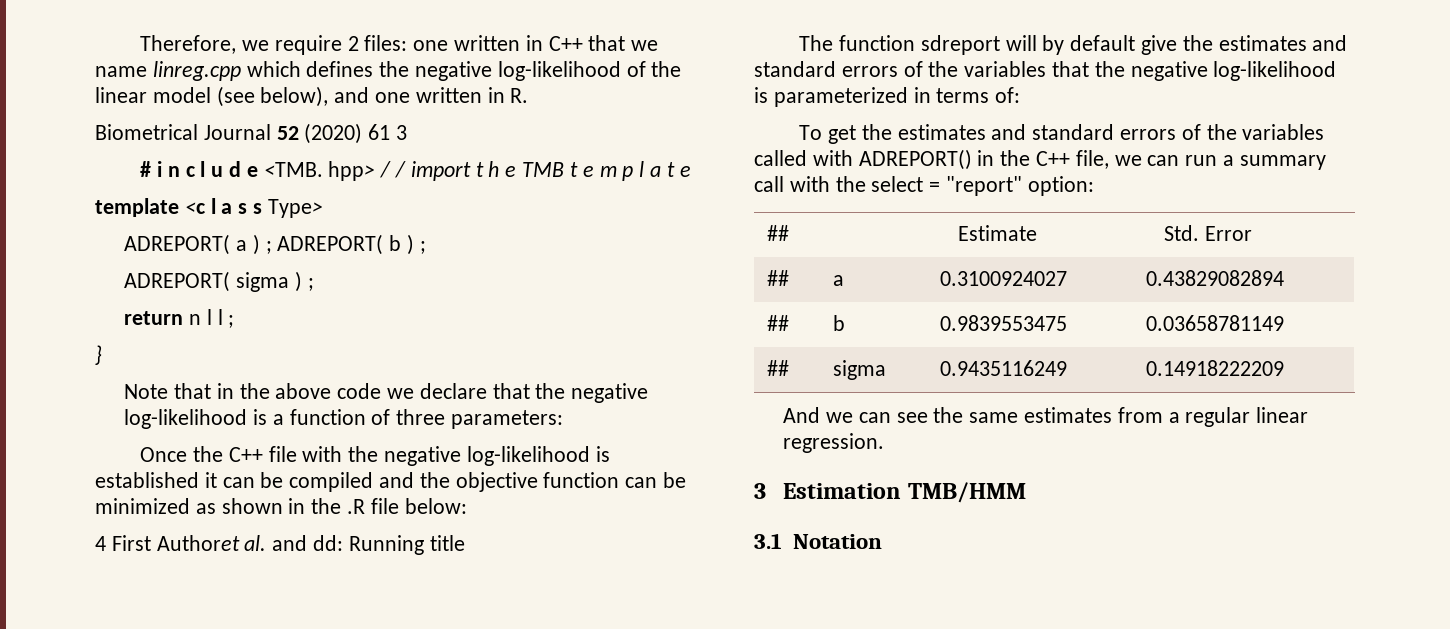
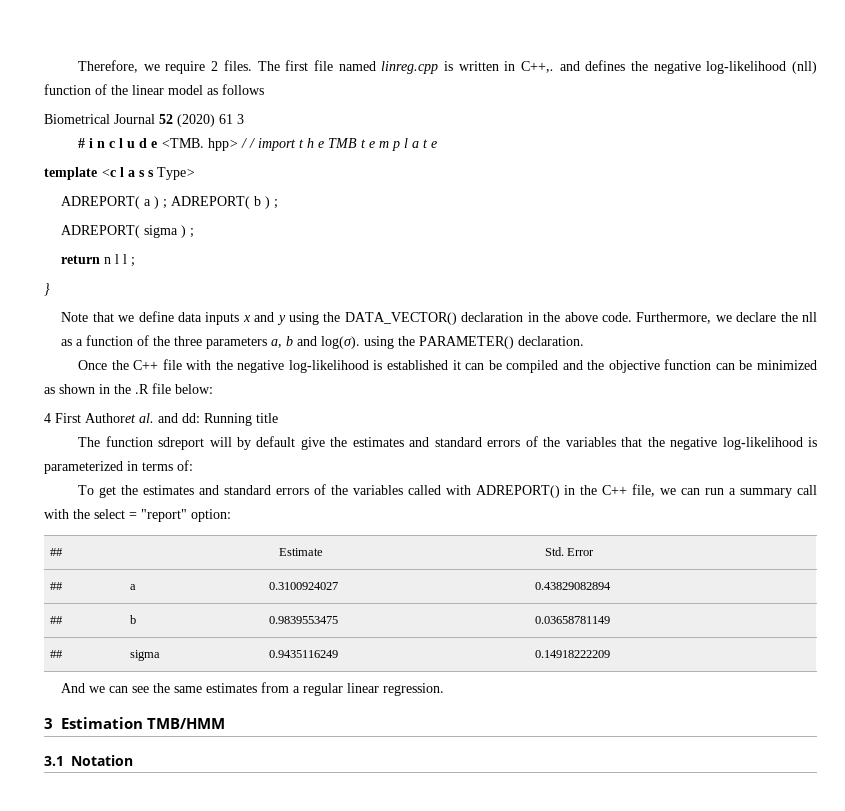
[364,35,659,51] [95,61,301,81] files: one written in C++ that we name linreg.cpp which -> [223,60,580,74] files. The first file named linreg.cpp is written in C++,. and
(621, 71) none -> [792,61,818,74] [44,84,91,95] (nll) function
[216,86,529,107] (see below), and one written in R. -> [207,84,264,95] as follows
[216,383,649,403] [124,409,563,429] in the above code we declare that the negative log-likelihood is a function of three parameters: -> [118,311,817,325] [61,335,585,349] we define data inputs x and y using the DATA_VECTOR() declaration in the above code. Furthermore, we declare the nll as a function of the three parameters a, b and log(σ). using the PARAMETER() declaration.

